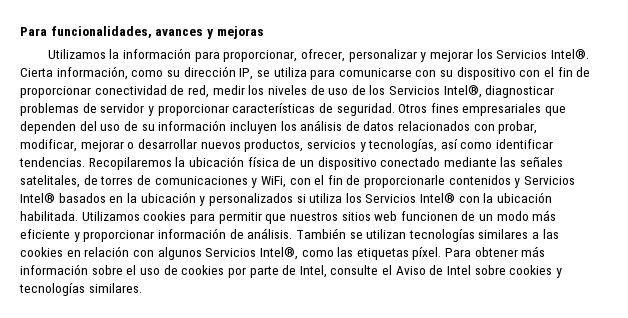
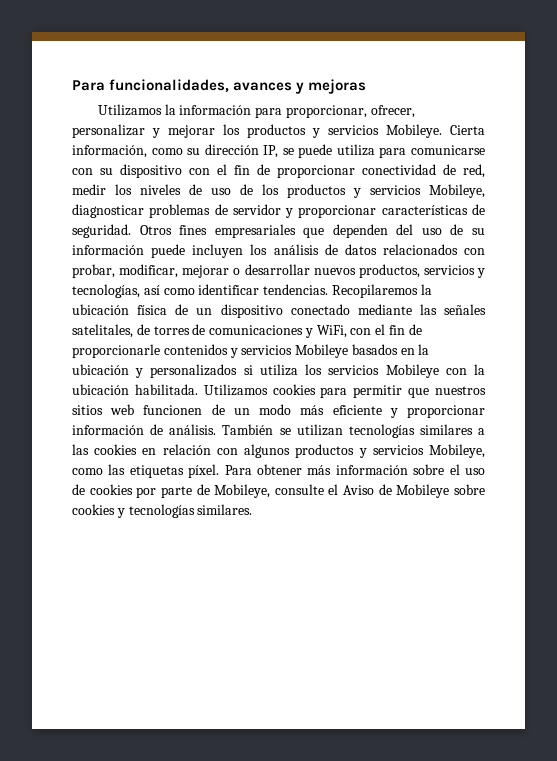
[496,49,589,59] Servicios Intel®. -> [247,124,442,138] productos y servicios Mobileye.
(270, 73) none -> [298,144,333,158] puede
[389,85,482,98] Servicios Intel®, -> [287,184,485,198] productos y servicios Mobileye,
(227, 125) none -> [151,244,186,258] puede
[524,176,576,185] [20,193,55,203] Servicios Intel® -> [241,344,349,358] servicios Mobileye
[365,193,456,203] Servicios Intel® -> [328,364,439,378] servicios Mobileye
[205,247,298,260] Servicios Intel®, -> [295,444,486,458] productos y servicios Mobileye,
[299,265,327,278] Intel, -> [214,484,271,498] Mobileye,
[447,265,472,275] Intel -> [396,484,450,498] Mobileye

